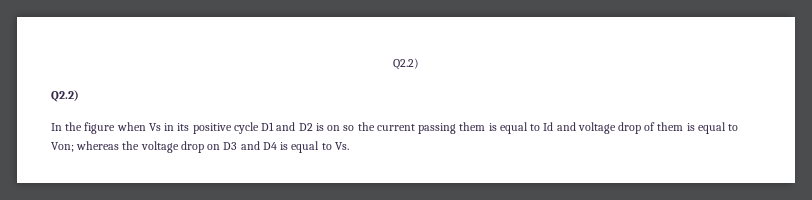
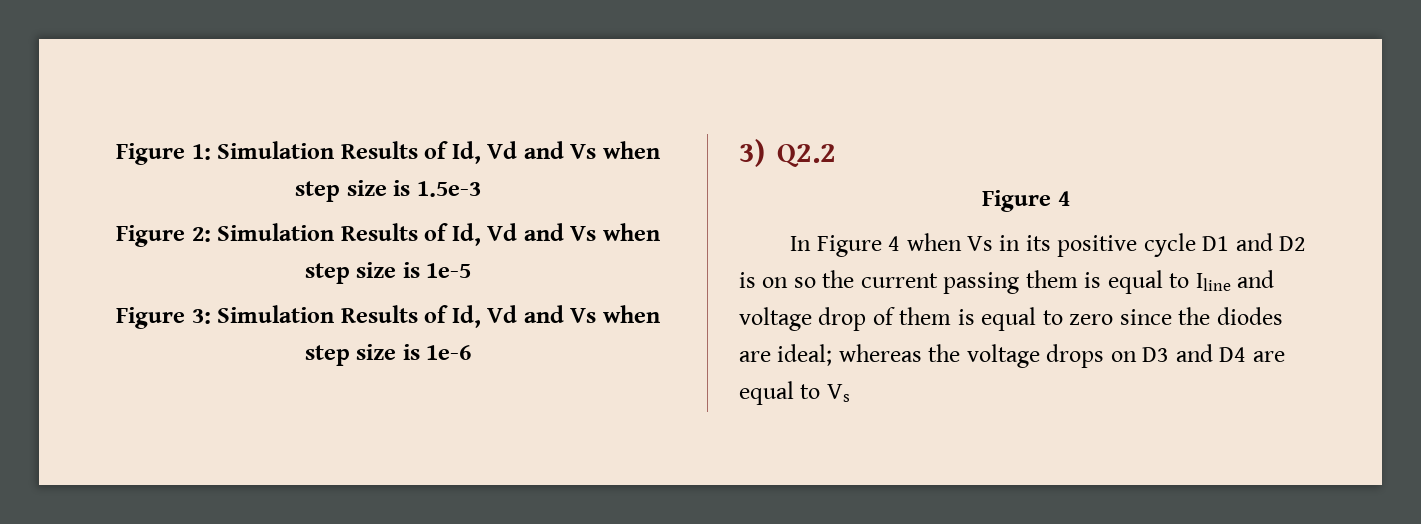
[393,58,419,70] [51,90,79,102] Q2.2) // Q2.2) -> [116,141,660,165] [295,180,481,202] [116,223,660,247] [304,262,472,284] [116,305,660,329] [304,344,472,366] [739,139,836,167] [982,190,1070,212] Figure 1: Simulation Results of Id, Vd and Vs when step size is 1.5e-3 // Figure 2: Simulation Results of Id, Vd and Vs when step size is 1e-5 // Figure 3: Simulation Results of Id, Vd and Vs when step size is 1e-6 // 3) Q2.2 // Figure 4
[65,122,116,134] the figure -> [816,235,901,257] Figure 4
[543,122,554,131] Id -> [1195,273,1231,291] Iline
[51,142,74,152] Von; -> [1069,307,1283,325] [739,344,833,366] zero since the diodes are ideal;
[180,141,204,153] drop -> [1046,344,1105,368] drops
[280,141,349,153] is equal to Vs. -> [1252,351,1285,362] [739,381,850,405] are equal to Vs

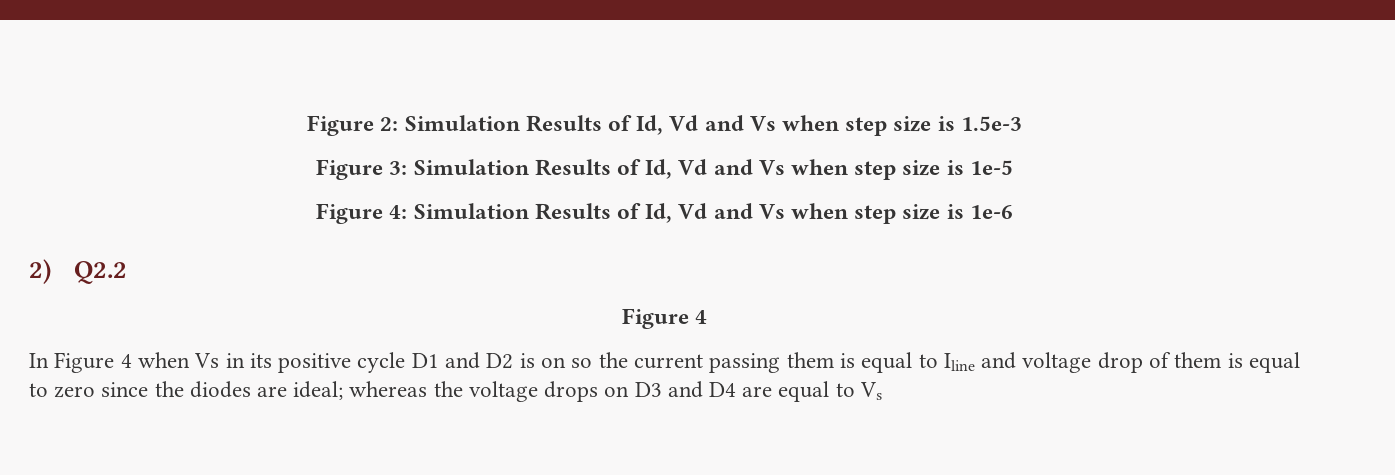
[116,143,211,165] Figure 1: -> [307,115,399,136] Figure 2:
[191,227,211,242] 2: -> [389,161,408,175] 3:
[191,309,211,324] 3: -> [389,205,408,219] 4:
[739,139,765,167] 3) -> [29,259,51,284] 2)

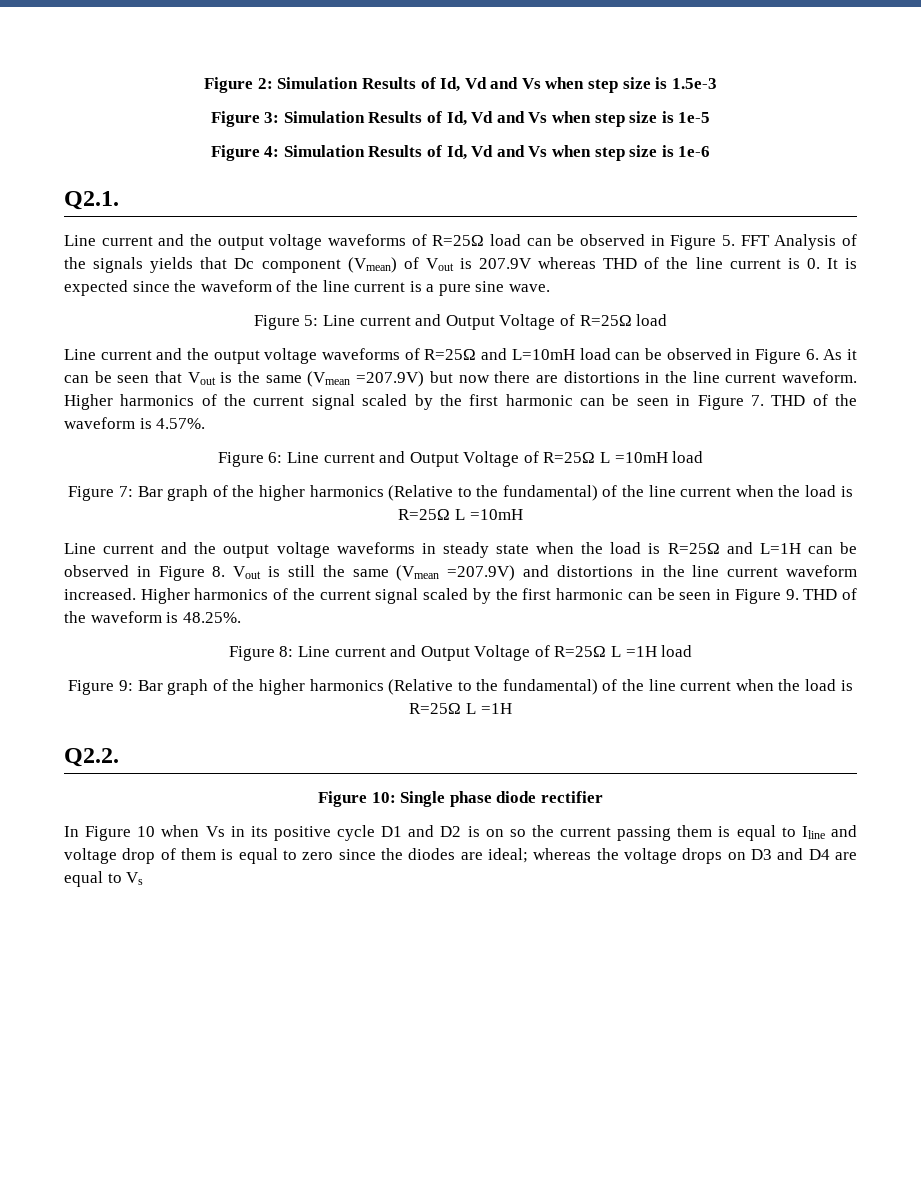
[29,259,128,284] [621,308,708,329] 2) Q2.2 // Figure 4 -> [64,191,119,210] [64,234,857,250] [64,257,858,273] [64,280,551,296] [253,314,668,330] [64,348,858,364] [64,371,858,387] [64,394,857,410] [64,417,206,429] [217,451,704,467] [68,485,853,501] [398,509,523,520] [64,542,857,558] [64,565,858,581] [64,588,857,604] [64,611,241,623] [228,645,693,661] [68,679,853,695] [409,703,512,714] [64,748,119,767] [318,791,603,807] Q2.1. // Line current and the output voltage waveforms of R=25Ω load can be observed in Figure 5. FFT Analysis of the signals yields that Dc component (Vmean) of Vout is 207.9V whereas THD of the line current is 0. It is expected since the waveform of the line current is a pure sine wave. // Figure 5: Line current and Output Voltage of R=25Ω load // Line current and the output voltage waveforms of R=25Ω and L=10mH load can be observed in Figure 6. As it can be seen that Vout is the same (Vmean =207.9V) but now there are distortions in the line current waveform. Higher harmonics of the current signal scaled by the first harmonic can be seen in Figure 7. THD of the waveform is 4.57%. // Figure 6: Line current and Output Voltage of R=25Ω L =10mH load // Figure 7: Bar graph of the higher harmonics (Relative to the fundamental) of the line current when the load is R=25Ω L =10mH // Line current and the output voltage waveforms in steady state when the load is R=25Ω and L=1H can be observed in Figure 8. Vout is still the same (Vmean =207.9V) and distortions in the line current waveform increased. Higher harmonics of the current signal scaled by the first harmonic can be seen in Figure 9. THD of the waveform is 48.25%. // Figure 8: Line current and Output Voltage of R=25Ω L =1H load // Figure 9: Bar graph of the higher harmonics (Relative to the fundamental) of the line current when the load is R=25Ω L =1H // Q2.2. // Figure 10: Single phase diode rectifier
[120,354,132,368] 4 -> [137,826,156,837] 10

